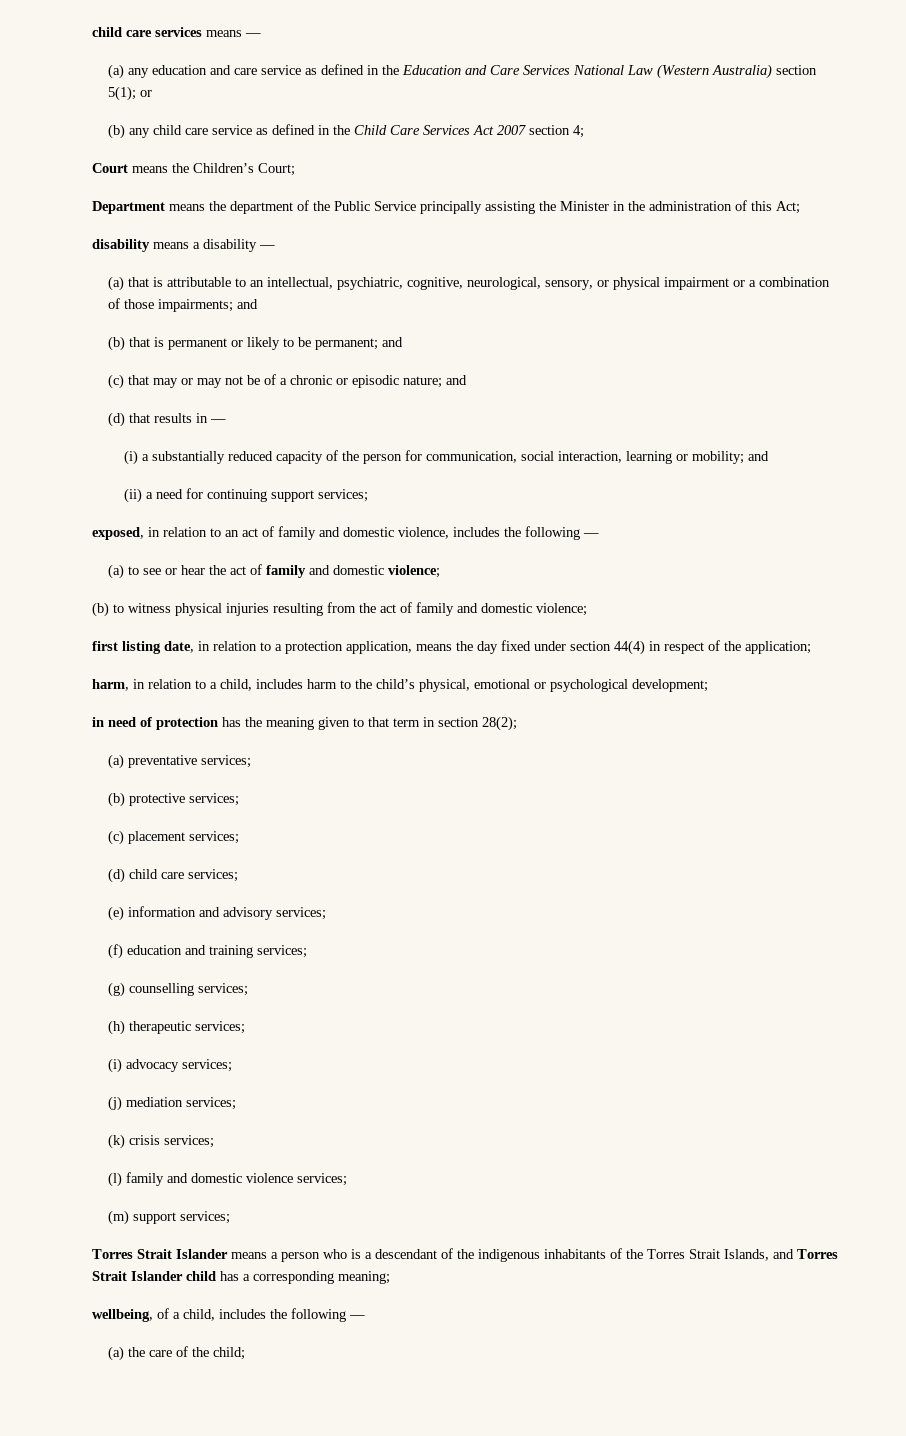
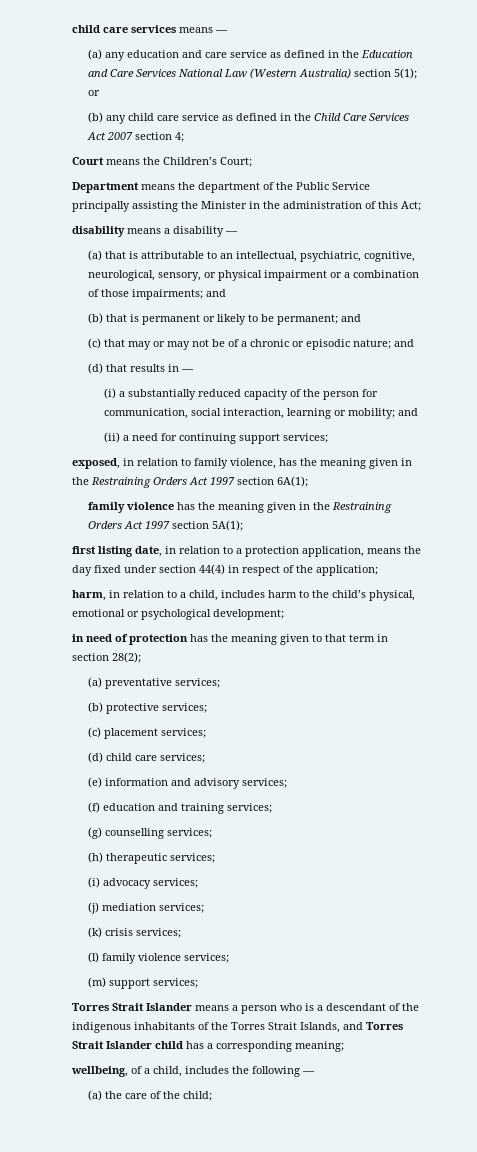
[224,526,599,540] [108,564,441,579] [91,602,587,617] an act of family and domestic violence, includes the following — // (a) to see or hear the act of family and domestic violence; // (b) to witness physical injuries resulting from the act of family and domestic violence; -> [193,458,412,469] [71,476,308,488] [87,502,392,513] [87,520,243,531] family violence, has the meaning given in the Restraining Orders Act 1997 section 6A(1); // family violence has the meaning given in the Restraining Orders Act 1997 section 5A(1);
[167,1173,243,1183] and domestic -> (136, 958) none

